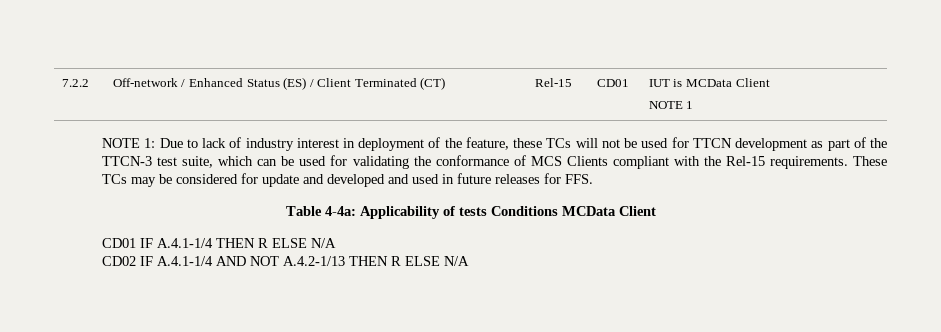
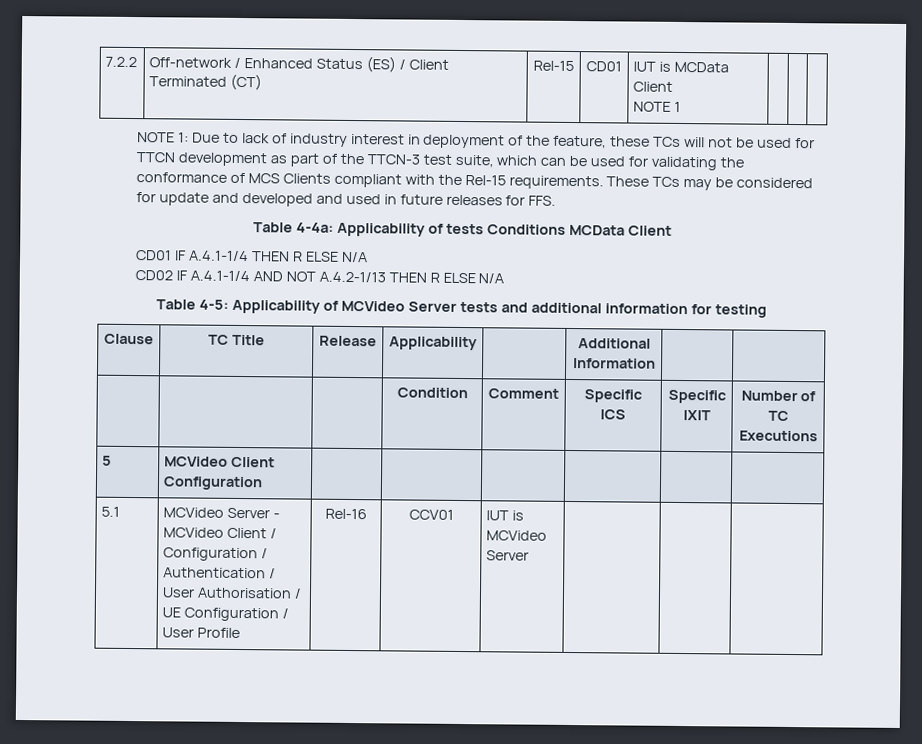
(470, 261) none -> [156,299,767,318] [104,333,154,345] [208,334,265,346] [319,335,377,347] [389,336,478,351] [577,338,651,349] [572,358,656,369] [396,387,468,399] [488,388,559,399] [584,389,642,403] [600,409,626,420] [667,389,726,404] [682,410,711,421] [740,390,817,402] [767,410,789,421] [738,430,818,442] [102,455,113,466] [164,456,275,468] [163,476,264,491] [101,506,121,517] [163,507,280,519] [163,527,277,539] [163,547,268,562] [163,567,276,579] [162,587,302,599] [162,607,289,622] [162,627,240,639] [325,508,367,520] [408,509,454,520] [486,510,524,521] [486,530,548,541] [486,550,530,561] // Table 4-5: Applicability of MCVideo Server tests and additional information for testing // Clause | TC Title | Release | Applicability | | Additional Information | | // | | | Condition | Comment | Specific ICS | Specific IXIT | Number of TC Executions // 5 | MCVideo Client Configuration | | | | | | // 5.1 | MCVideo Server - MCVideo Client / Configuration / Authentication / User Authorisation / UE Configuration / User Profile | Rel-16 | CCV01 | IUT is MCVideo Server | | |

